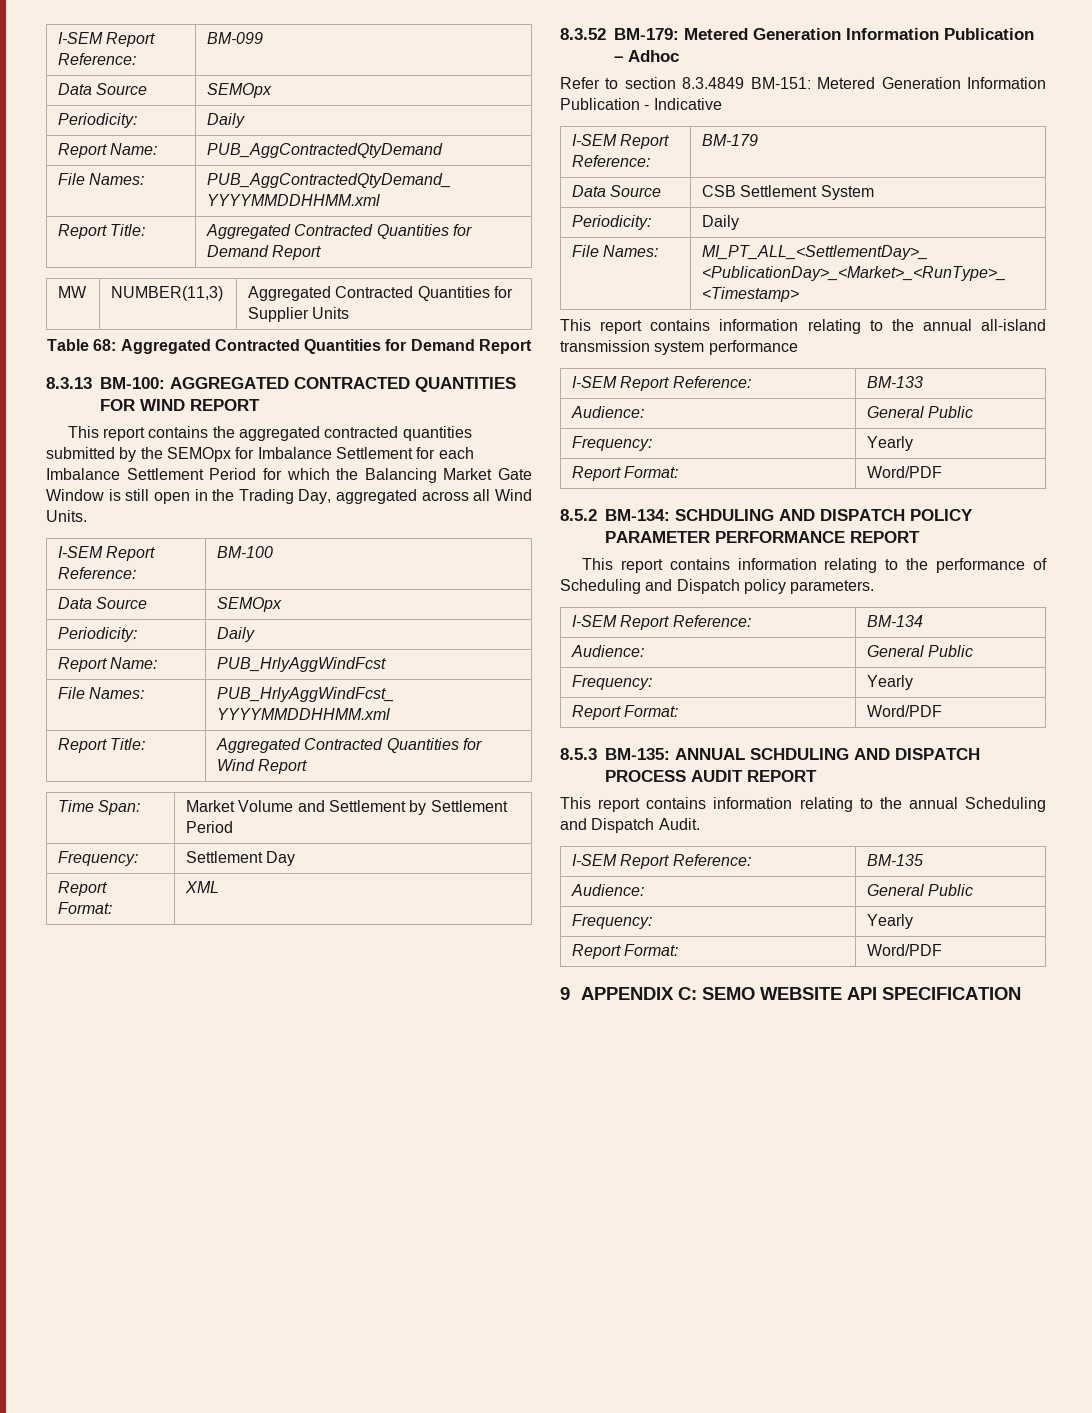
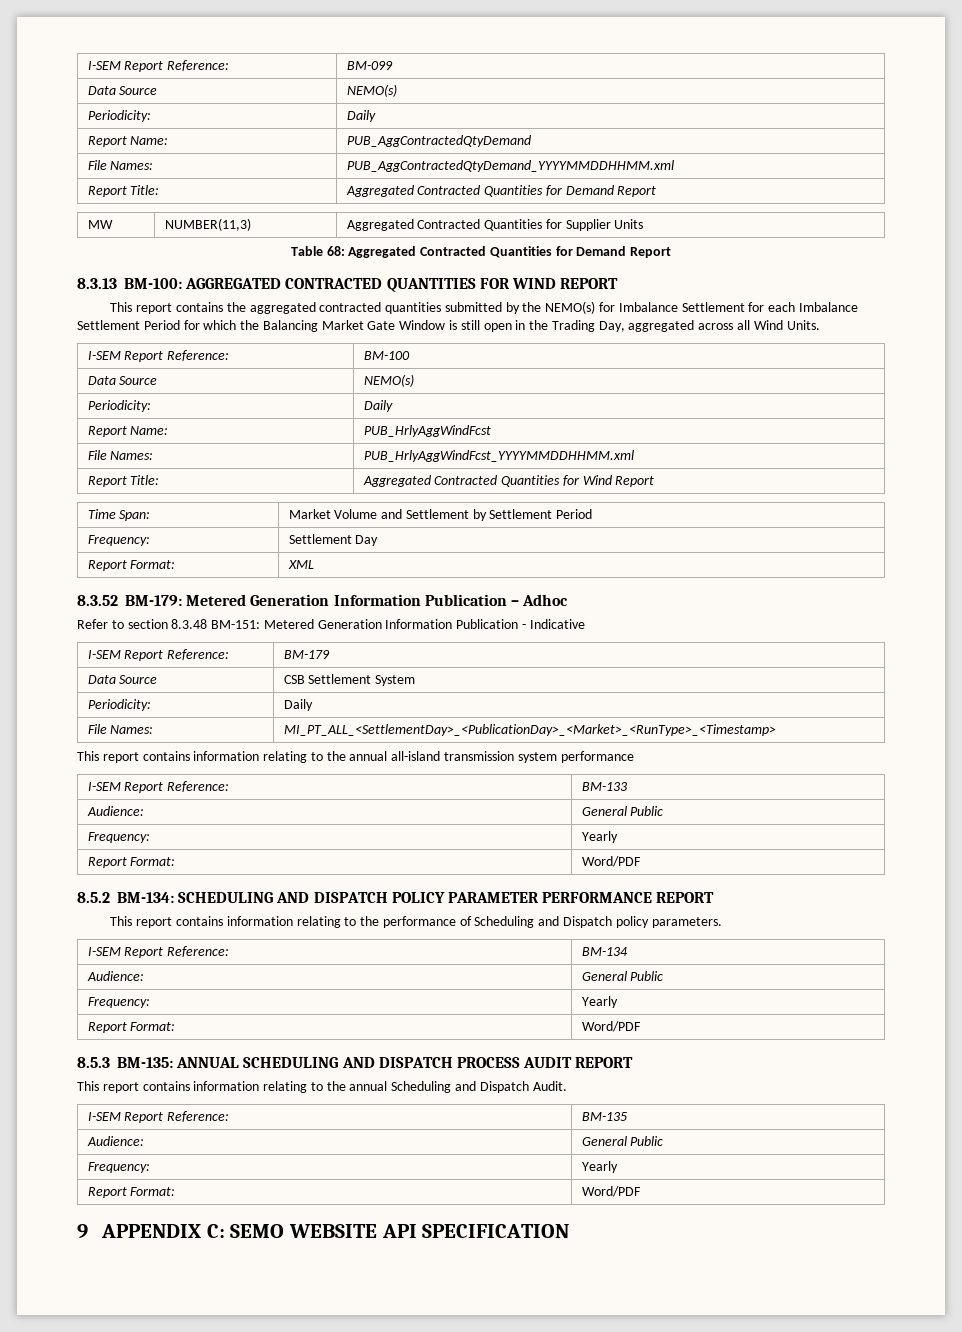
[207,83,273,98] SEMOpx -> [346,84,397,97] NEMO(s)
[166,447,231,462] SEMOpx -> [545,301,596,314] NEMO(s)
[217,597,283,612] SEMOpx -> [363,374,414,387] NEMO(s)
[682,77,745,89] 8.3.4849 -> [171,619,208,629] 8.3.48
[675,509,774,521] SCHDULING -> [178,892,274,903] SCHEDULING
[750,748,849,760] SCHDULING -> [243,1057,339,1068] SCHEDULING

